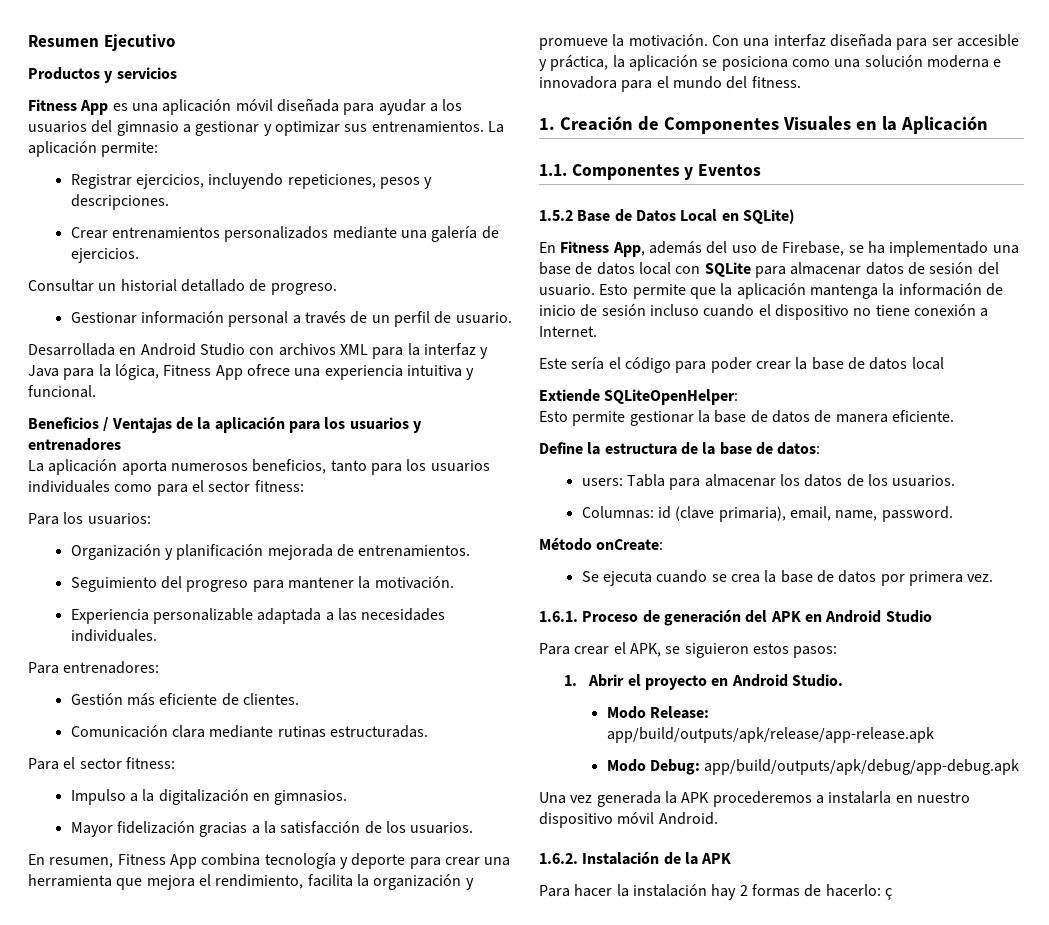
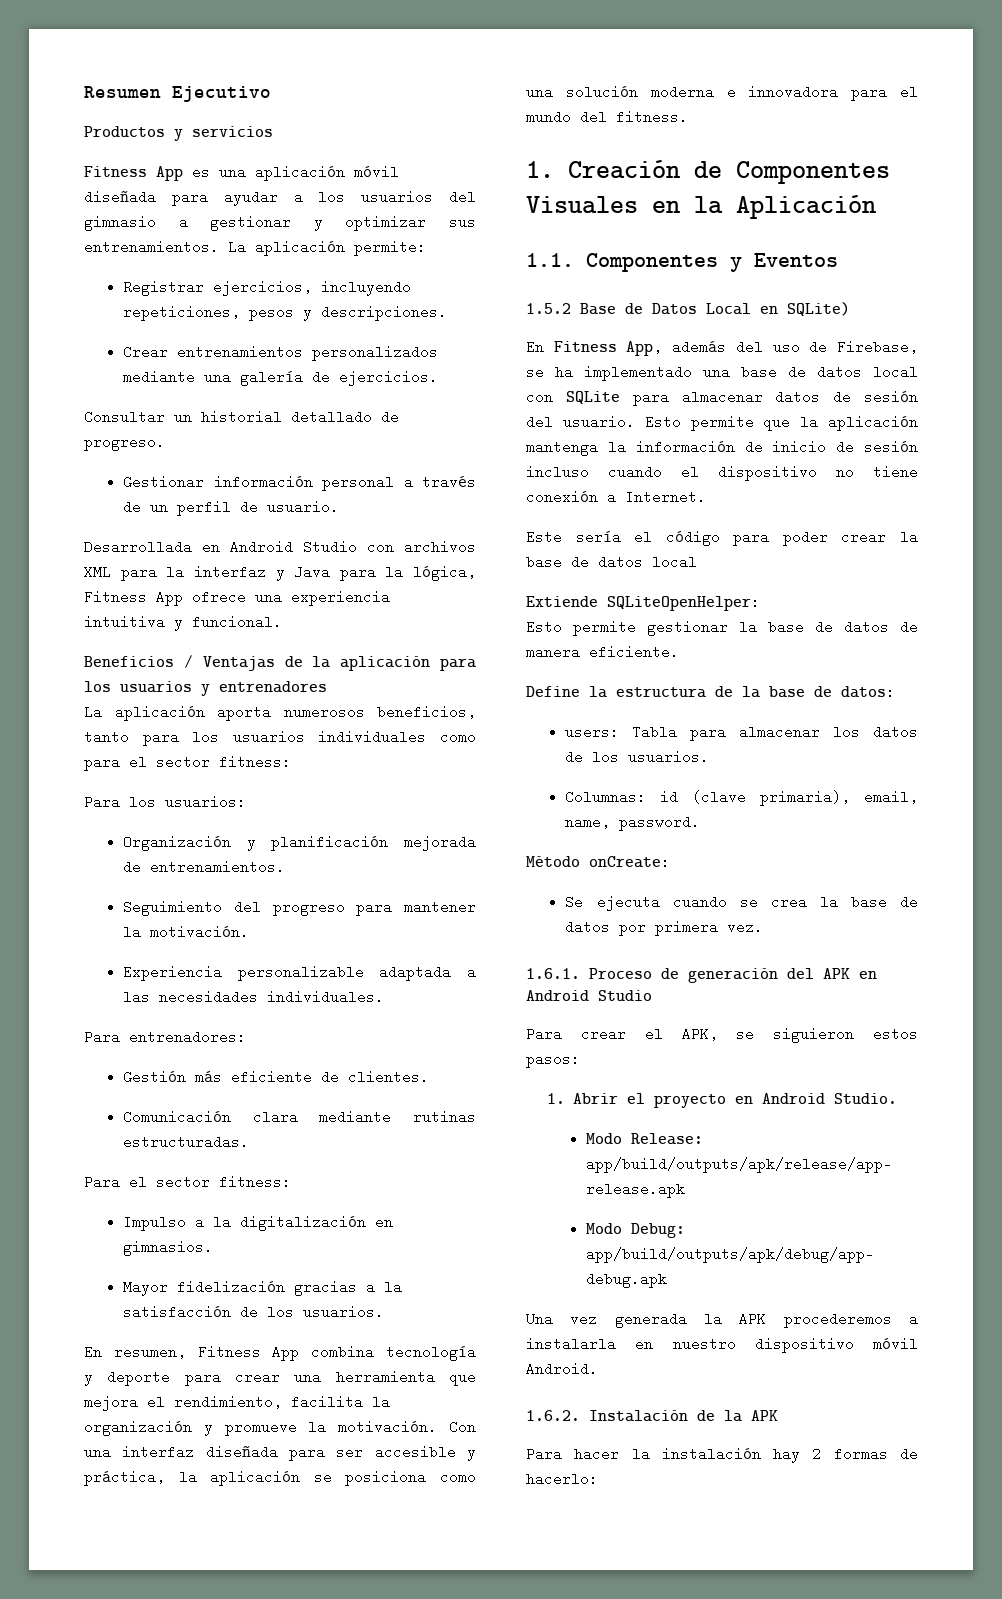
[884,888,892,900] ç -> (598, 1479) none

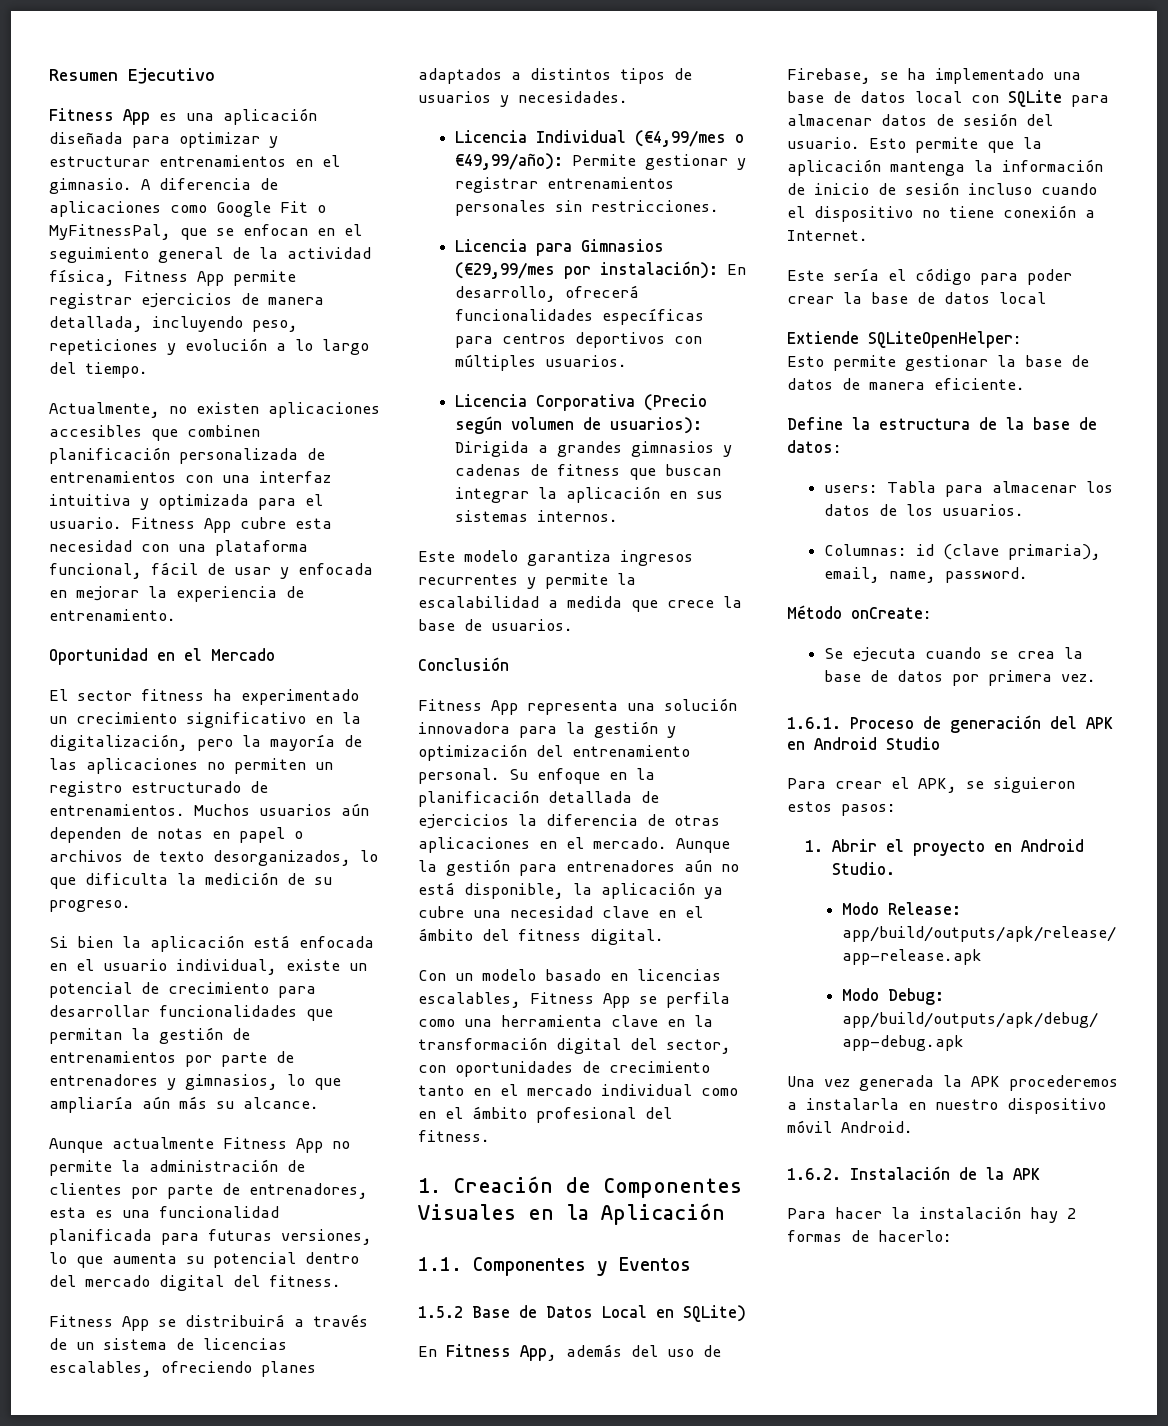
[84,126,273,141] // Productos y servicios -> (215, 76) none
[354,166,399,177] [84,190,476,206] [84,215,476,231] [84,240,426,256] [123,280,412,296] [123,305,448,321] [123,345,439,361] [123,370,439,386] [84,410,399,424] [84,435,165,451] [123,475,476,491] [123,500,340,516] [84,540,476,554] [84,565,476,581] [84,590,390,606] [84,615,282,631] [84,655,476,671] [84,681,327,696] [84,705,476,721] [84,730,476,746] [84,755,291,771] [84,795,246,809] [123,835,476,851] [123,860,286,874] [123,900,476,916] [123,925,250,939] [123,965,476,981] [123,990,385,1004] [84,1030,246,1044] [123,1070,430,1084] [123,1110,476,1124] [123,1135,250,1149] [84,1175,291,1189] [123,1215,394,1231] [123,1240,214,1256] [123,1280,403,1296] [123,1305,385,1319] [84,1345,477,1361] [84,1370,476,1386] [84,1395,390,1411] [84,1420,477,1436] [84,1445,476,1461] [84,1470,476,1486] [526,85,918,101] [526,110,571,124] móvil diseñada para ayudar a los usuarios del gimnasio a gestionar y optimizar sus entrenamientos. La aplicación permite: // Registrar ejercicios, incluyendo repeticiones, pesos y descripciones. // Crear entrenamientos personalizados mediante una galería de ejercicios. // Consultar un historial detallado de progreso. // Gestionar información personal a través de un perfil de usuario. // Desarrollada en Android Studio con archivos XML para la interfaz y Java para la lógica, Fitness App ofrece una experiencia intuitiva y funcional. // Beneficios / Ventajas de la aplicación para los usuarios y entrenadores // La aplicación aporta numerosos beneficios, tanto para los usuarios individuales como para el sector fitness: // Para los usuarios: // Organización y planificación mejorada de entrenamientos. // Seguimiento del progreso para mantener la motivación. // Experiencia personalizable adaptada a las necesidades individuales. // Para entrenadores: // Gestión más eficiente de clientes. // Comunicación clara mediante rutinas estructuradas. // Para el sector fitness: // Impulso a la digitalización en gimnasios. // Mayor fidelización gracias a la satisfacción de los usuarios. // En resumen, Fitness App combina tecnología y deporte para crear una herramienta que mejora el rendimiento, facilita la organización y promueve la motivación. Con una interfaz diseñada para ser accesible y práctica, la aplicación se posiciona como una solución moderna e innovadora para el mundo -> [49,132,278,148] [49,155,340,167] [49,178,278,194] [49,201,326,217] [49,224,362,240] [49,247,371,263] [49,269,296,286] [49,293,324,309] [49,316,298,332] [49,338,369,355] [49,362,148,378] [49,402,380,418] [49,425,260,441] [49,447,325,464] [49,471,331,483] [49,494,323,510] [49,517,332,533] [49,540,308,556] [49,562,373,579] [49,586,304,602] [49,609,176,621] [49,648,275,665] [49,689,359,705] [49,712,361,728] [49,734,362,751] [49,758,333,774] [49,781,268,797] [49,803,369,816] [49,827,303,843] [49,850,378,866] [49,872,332,889] [49,900,131,912] [49,935,374,952] [49,959,367,975] [49,982,316,998] [49,1005,333,1021] [49,1027,250,1044] [49,1051,294,1067] [49,1074,341,1090] [49,1096,319,1113] [49,1137,350,1153] [49,1159,305,1176] [49,1183,368,1199] [49,1206,279,1218] [49,1229,372,1245] [49,1252,359,1268] [49,1275,341,1291] [49,1314,368,1331] [49,1338,287,1350] [49,1361,316,1377] [418,68,692,84] [418,91,628,107] [454,130,744,147] [454,153,746,170] [454,177,674,193] [454,200,719,216] [454,239,664,256] [454,261,746,279] [454,285,639,302] [454,308,704,325] [454,332,702,348] [454,354,627,371] [454,394,707,411] [454,416,702,434] [454,441,732,457] [454,464,721,480] [454,486,723,503] [454,510,618,522] [418,550,693,566] [418,573,636,589] [418,596,742,612] [418,619,573,631] [418,657,509,671] [418,698,737,715] [418,721,676,738] [418,744,690,761] [418,768,655,784] [418,790,659,807] [418,814,720,829] [418,837,730,853] [418,859,739,876] [418,882,723,899] [418,906,703,918] [418,928,664,945] [418,969,721,981] [418,992,730,1008] [418,1015,713,1027] [418,1037,731,1054] [418,1061,710,1077] [418,1084,738,1096] [418,1106,636,1123] diseñada para optimizar y estructurar entrenamientos en el gimnasio. A diferencia de aplicaciones como Google Fit o MyFitnessPal, que se enfocan en el seguimiento general de la actividad física, Fitness App permite registrar ejercicios de manera detallada, incluyendo peso, repeticiones y evolución a lo largo del tiempo. // Actualmente, no existen aplicaciones accesibles que combinen planificación personalizada de entrenamientos con una interfaz intuitiva y optimizada para el usuario. Fitness App cubre esta necesidad con una plataforma funcional, fácil de usar y enfocada en mejorar la experiencia de entrenamiento. // Oportunidad en el Mercado // El sector fitness ha experimentado un crecimiento significativo en la digitalización, pero la mayoría de las aplicaciones no permiten un registro estructurado de entrenamientos. Muchos usuarios aún dependen de notas en papel o archivos de texto desorganizados, lo que dificulta la medición de su progreso. // Si bien la aplicación está enfocada en el usuario individual, existe un potencial de crecimiento para desarrollar funcionalidades que permitan la gestión de entrenamientos por parte de entrenadores y gimnasios, lo que ampliaría aún más su alcance. // Aunque actualmente Fitness App no permite la administración de clientes por parte de entrenadores, esta es una funcionalidad planificada para futuras versiones, lo que aumenta su potencial dentro del mercado digital del fitness. // Fitness App se distribuirá a través de un sistema de licencias escalables, ofreciendo planes adaptados a distintos tipos de usuarios y necesidades. // Licencia Individual (€4,99/mes o €49,99/año): Permite gestionar y registrar entrenamientos personales sin restricciones. // Licencia para Gimnasios (€29,99/mes por instalación): En desarrollo, ofrecerá funcionalidades específicas para centros deportivos con múltiples usuarios. // Licencia Corporativa (Precio según volumen de usuarios): Dirigida a grandes gimnasios y cadenas de fitness que buscan integrar la aplicación en sus sistemas internos. // Este modelo garantiza ingresos recurrentes y permite la escalabilidad a medida que crece la base de usuarios. // Conclusión // Fitness App representa una solución innovadora para la gestión y optimización del entrenamiento personal. Su enfoque en la planificación detallada de ejercicios la diferencia de otras aplicaciones en el mercado. Aunque la gestión para entrenadores aún no está disponible, la aplicación ya cubre una necesidad clave en el ámbito del fitness digital. // Con un modelo basado en licencias escalables, Fitness App se perfila como una herramienta clave en la transformación digital del sector, con oportunidades de crecimiento tanto en el mercado individual como en el ámbito profesional

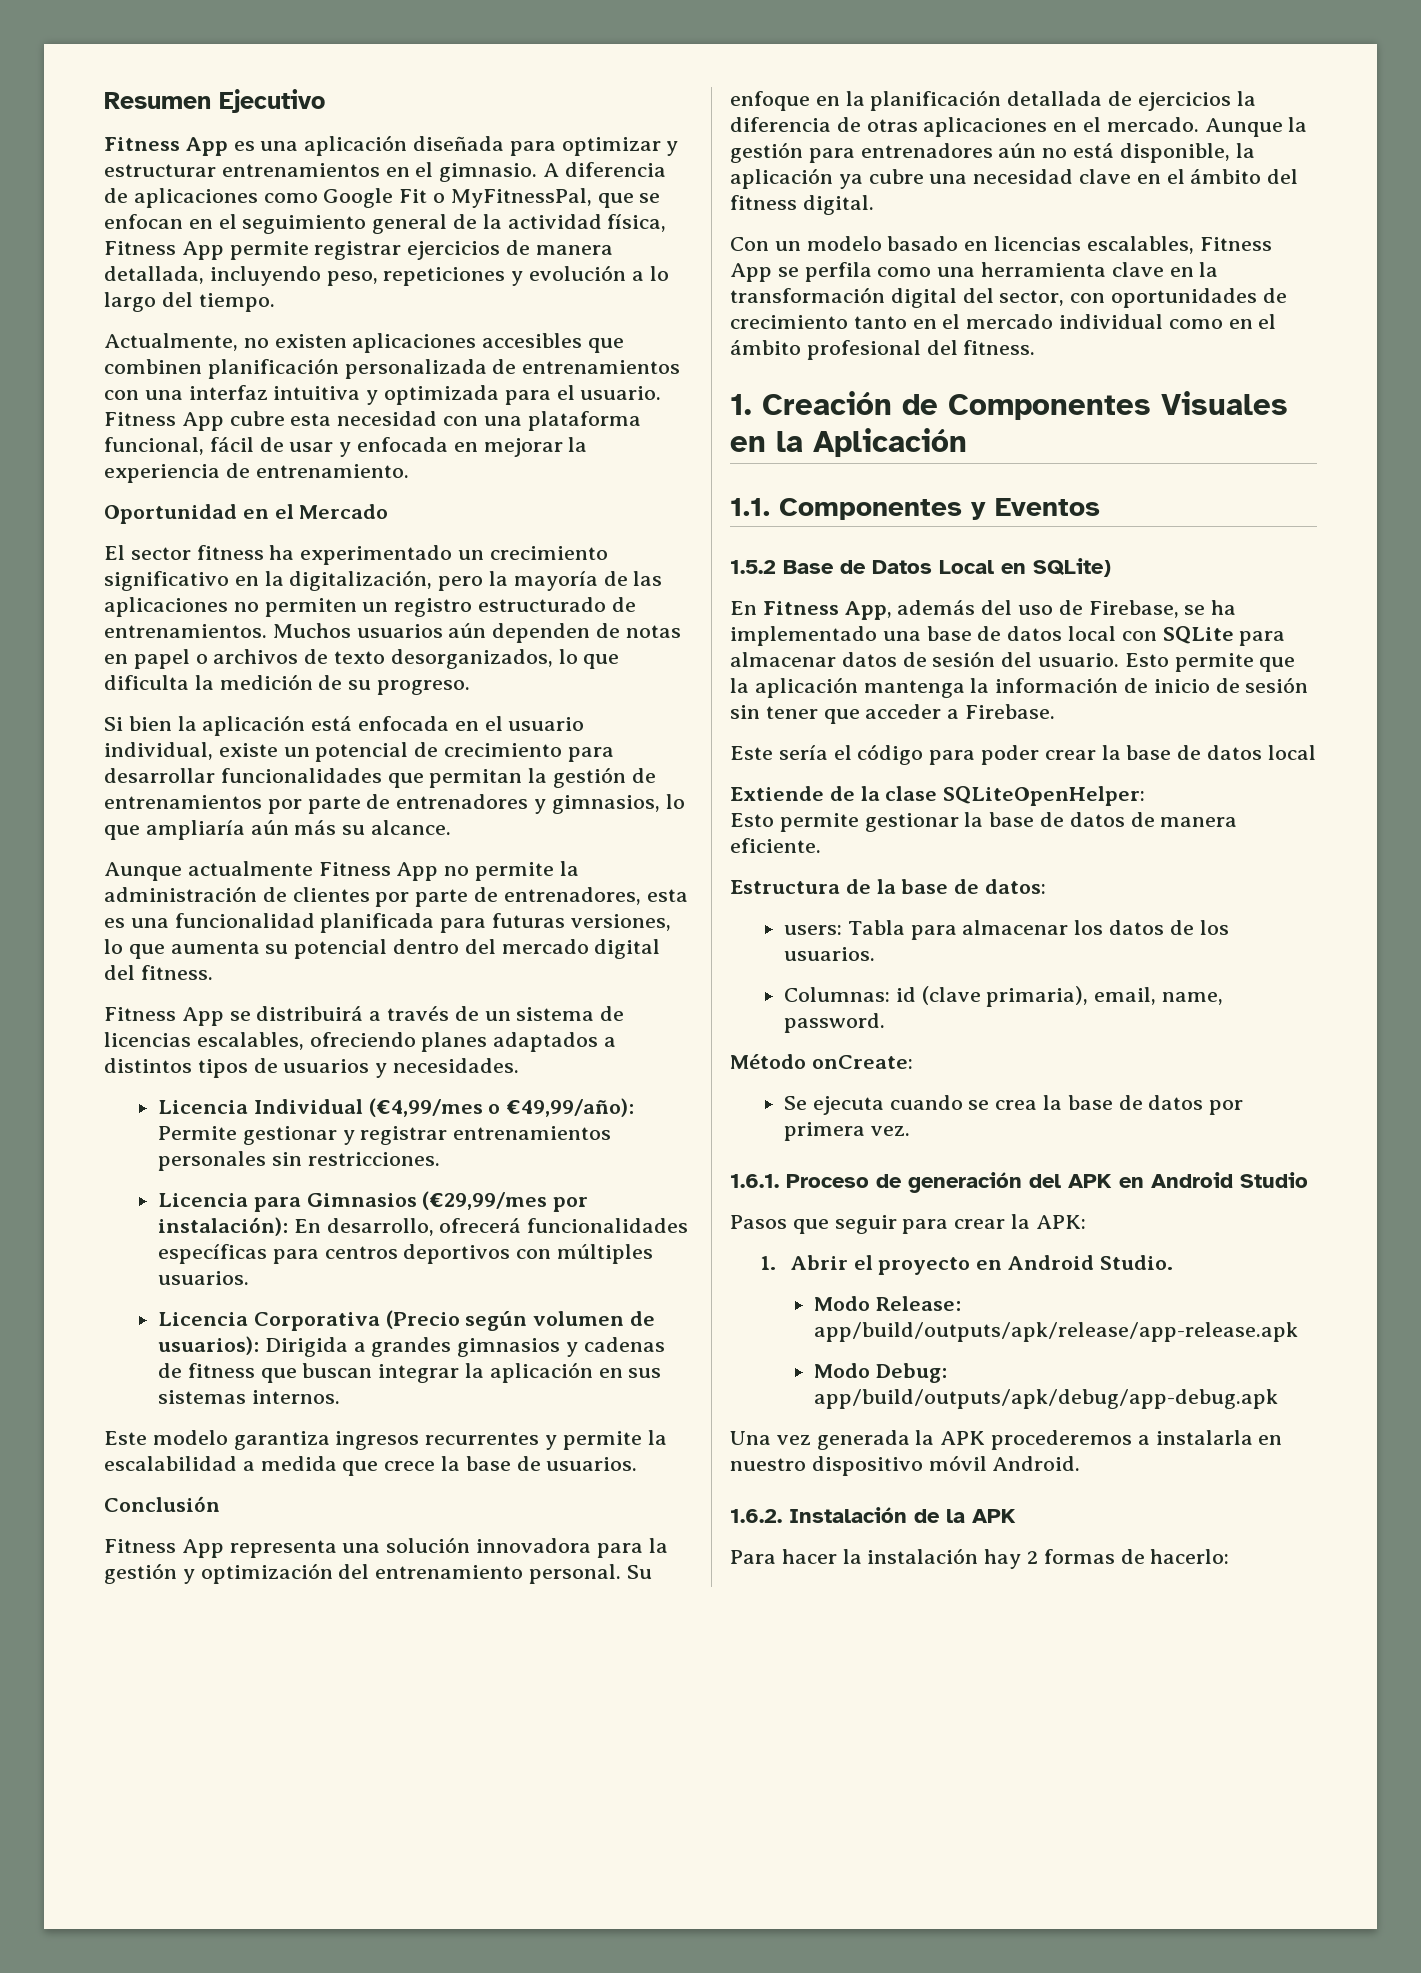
[968,183,1097,195] [787,205,1095,222] [787,230,868,241] incluso cuando el dispositivo no tiene conexión a Internet. -> [730,704,1056,724] sin tener que acceder a Firebase.
(859, 337) none -> [829,786,938,801] de la clase
[787,417,970,430] Define la estructura -> [730,880,840,894] Estructura
[787,777,1075,793] [787,801,896,816] Para crear el APK, se siguieron estos pasos: -> [730,1214,1086,1234] Pasos que seguir para crear la APK:

